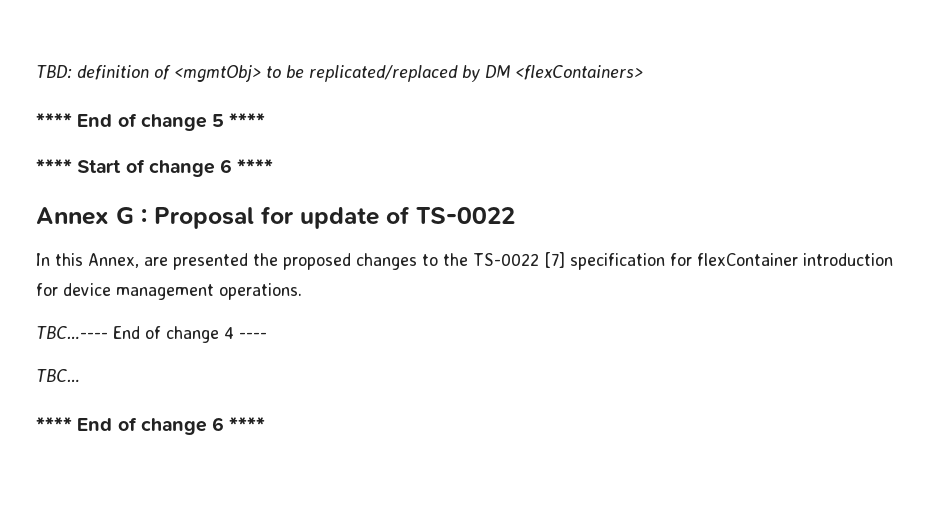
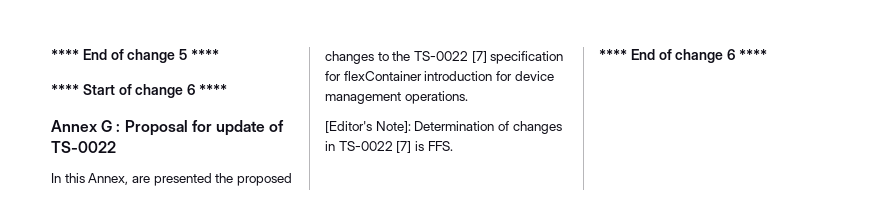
[36,65,643,82] TBD: definition of <mgmtObj> to be replicated/replaced by DM <flexContainers> // -> (51, 54) none
[36,326,267,343] [36,369,80,382] TBC…---- End of change 4 ---- // TBC… -> [325,121,562,134] [325,141,453,153] [Editor's Note]: Determination of changes in TS-0022 [7] is FFS.

